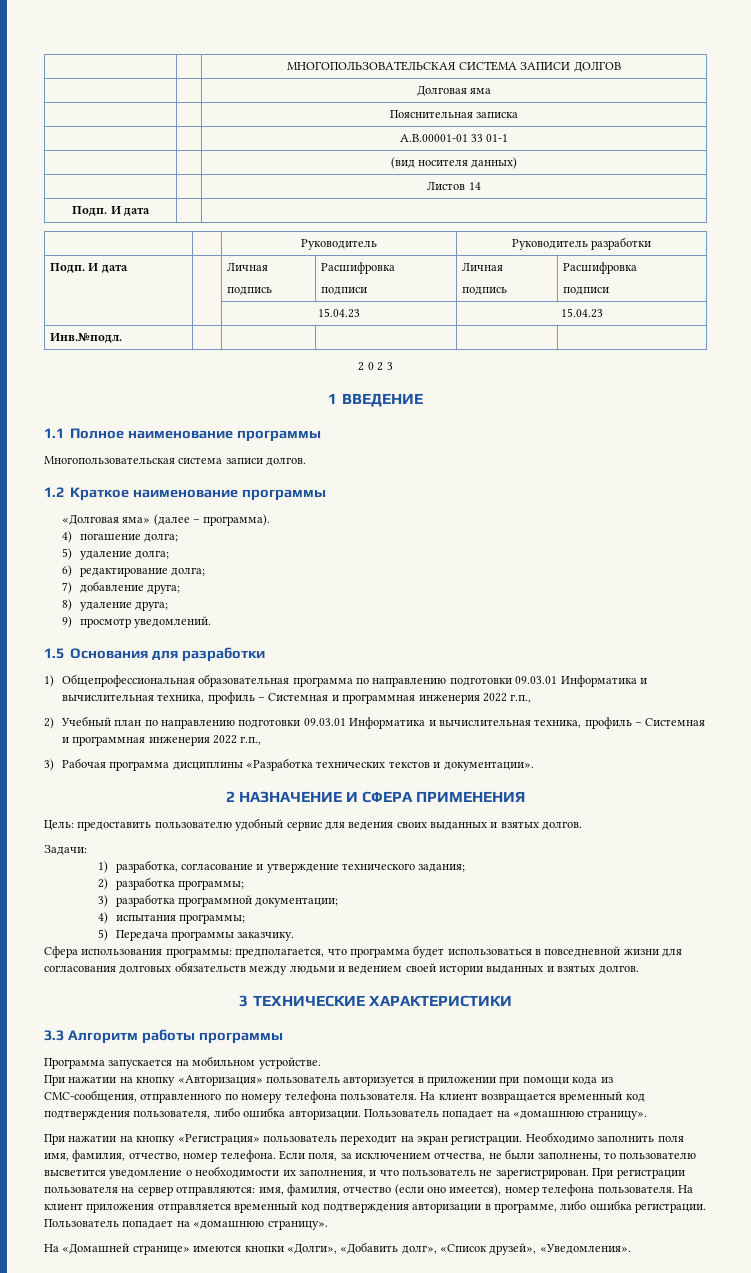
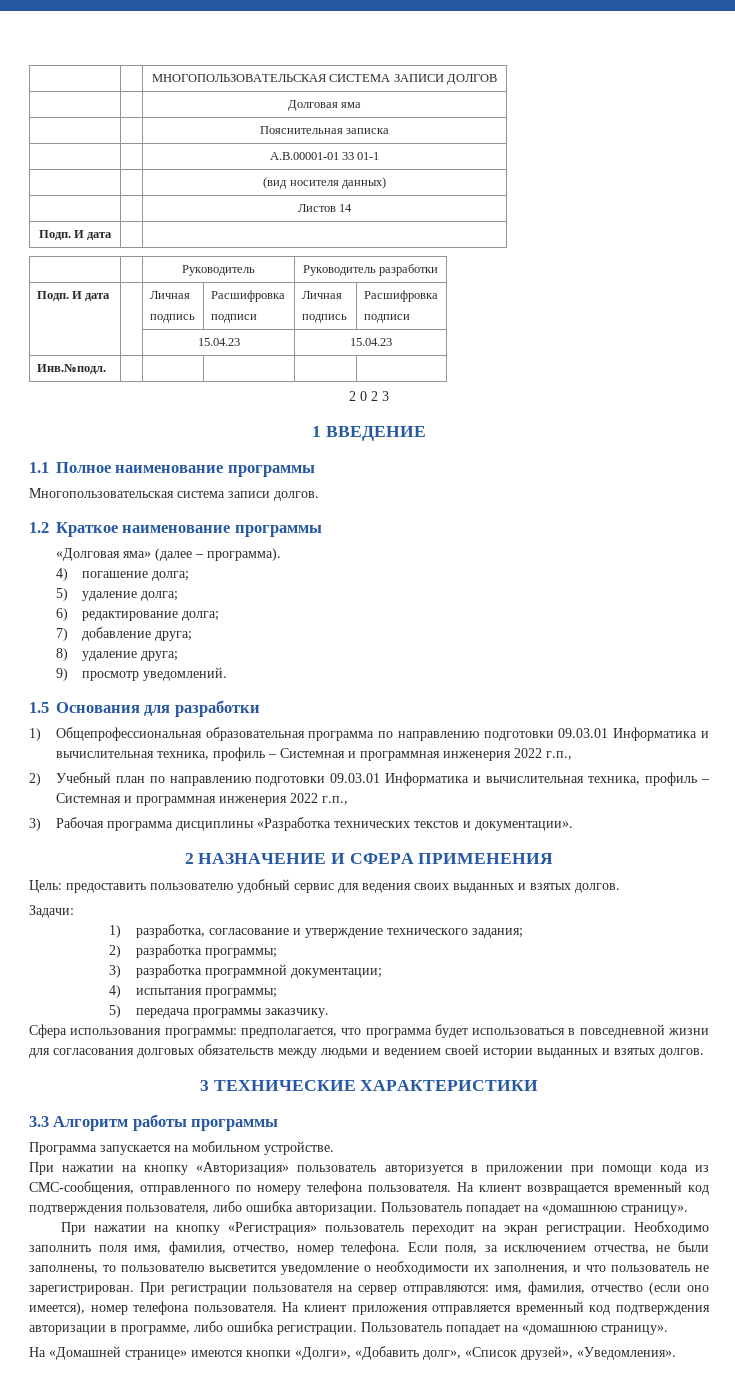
[115,930,168,941] Передача -> [135,1008,190,1018] передача

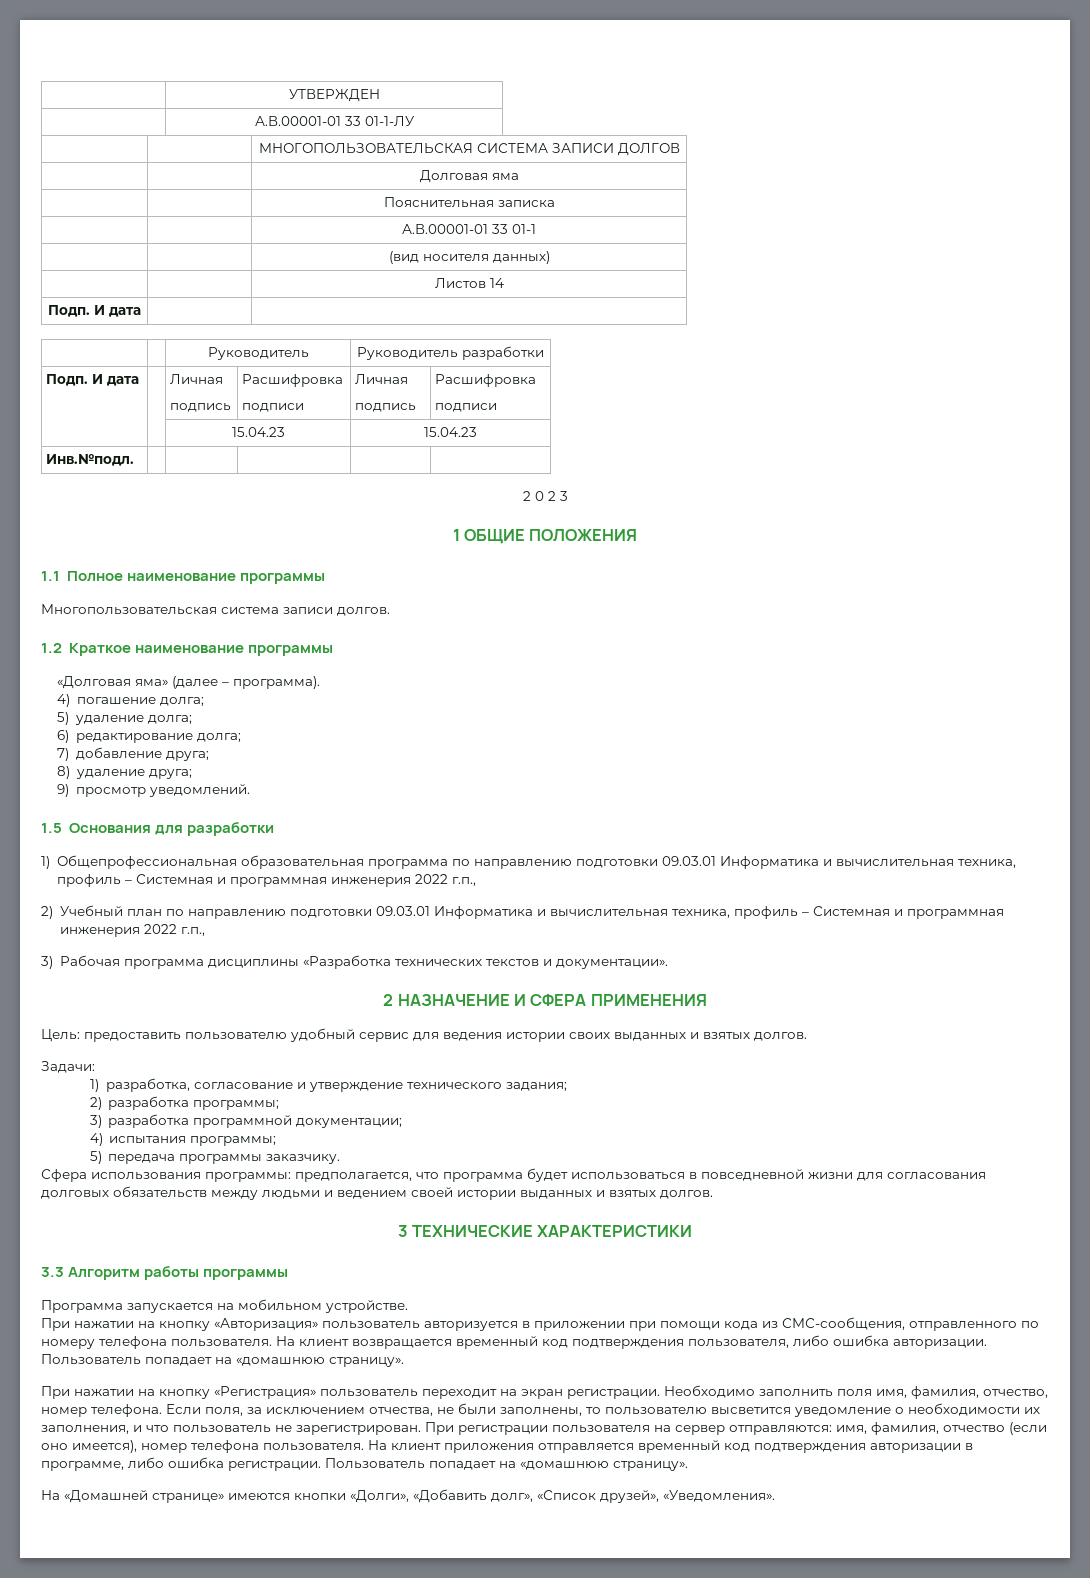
(151, 78) none -> [288,89,380,102] [254,116,415,126] | УТВЕРЖДЕН // | А.В.00001-01 33 01-1-ЛУ //
[325,426,426,441] ВВЕДЕНИЕ -> [464,529,638,544] ОБЩИЕ ПОЛОЖЕНИЯ
(411, 888) none -> [506,1032,565,1042] истории

